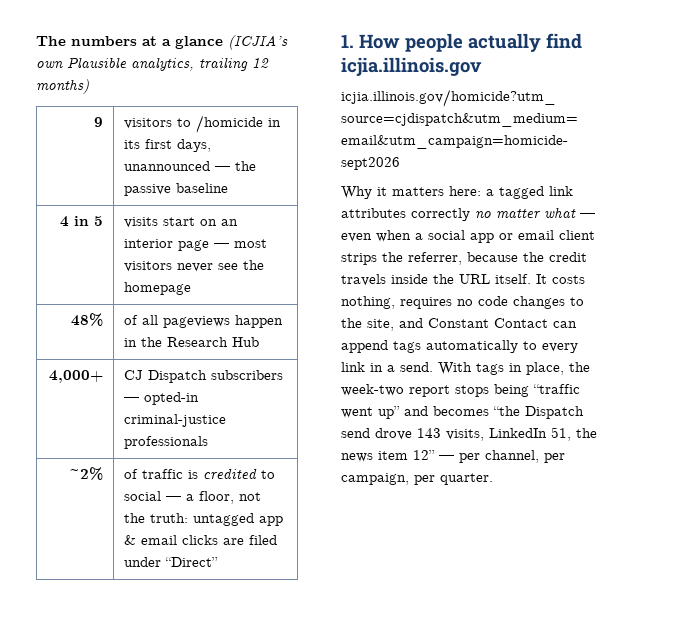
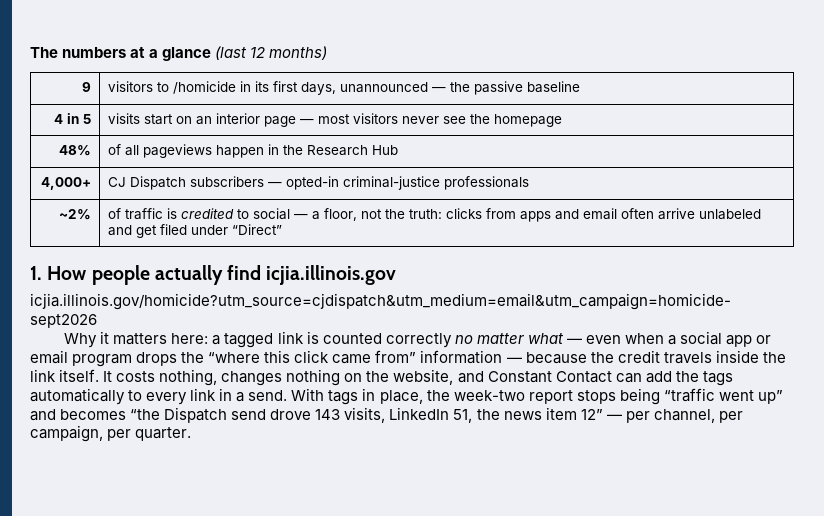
[228,35,288,50] [36,57,248,71] (ICJIA’s own Plausible analytics, trailing -> [215,46,248,60] (last
[193,513,284,526] [124,535,245,545] untagged app & email clicks are -> [446,208,762,222] [108,225,158,238] clicks from apps and email often arrive unlabeled and get
[341,208,406,218] attributes -> [306,331,382,344] is counted
[559,230,595,240] [341,252,462,265] client strips the referrer, -> [72,350,522,367] program drops the “where this click came from” information —
[459,274,490,284] URL -> [30,369,56,382] link
[400,296,584,309] [341,318,394,331] requires no code changes to the site, -> [221,369,454,386] changes nothing on the website,
[341,340,388,353] append -> [645,371,699,383] add the

